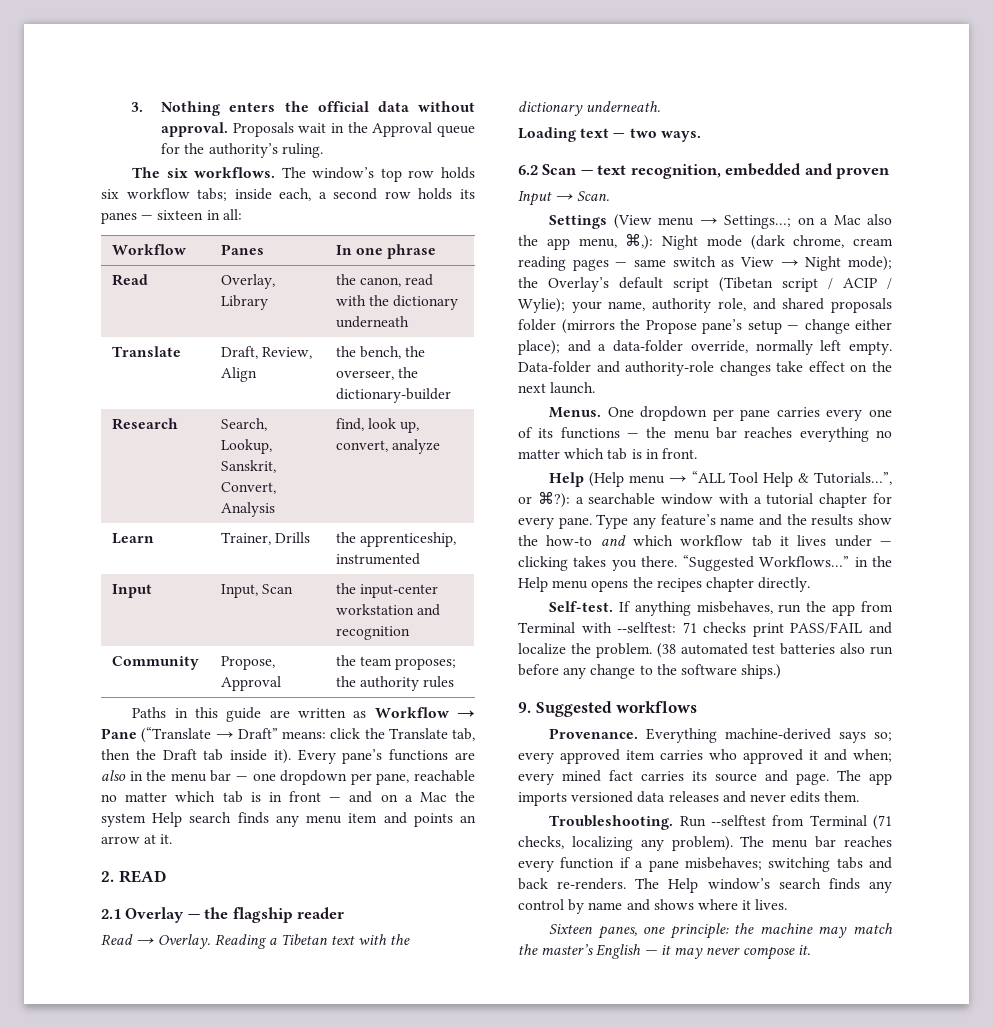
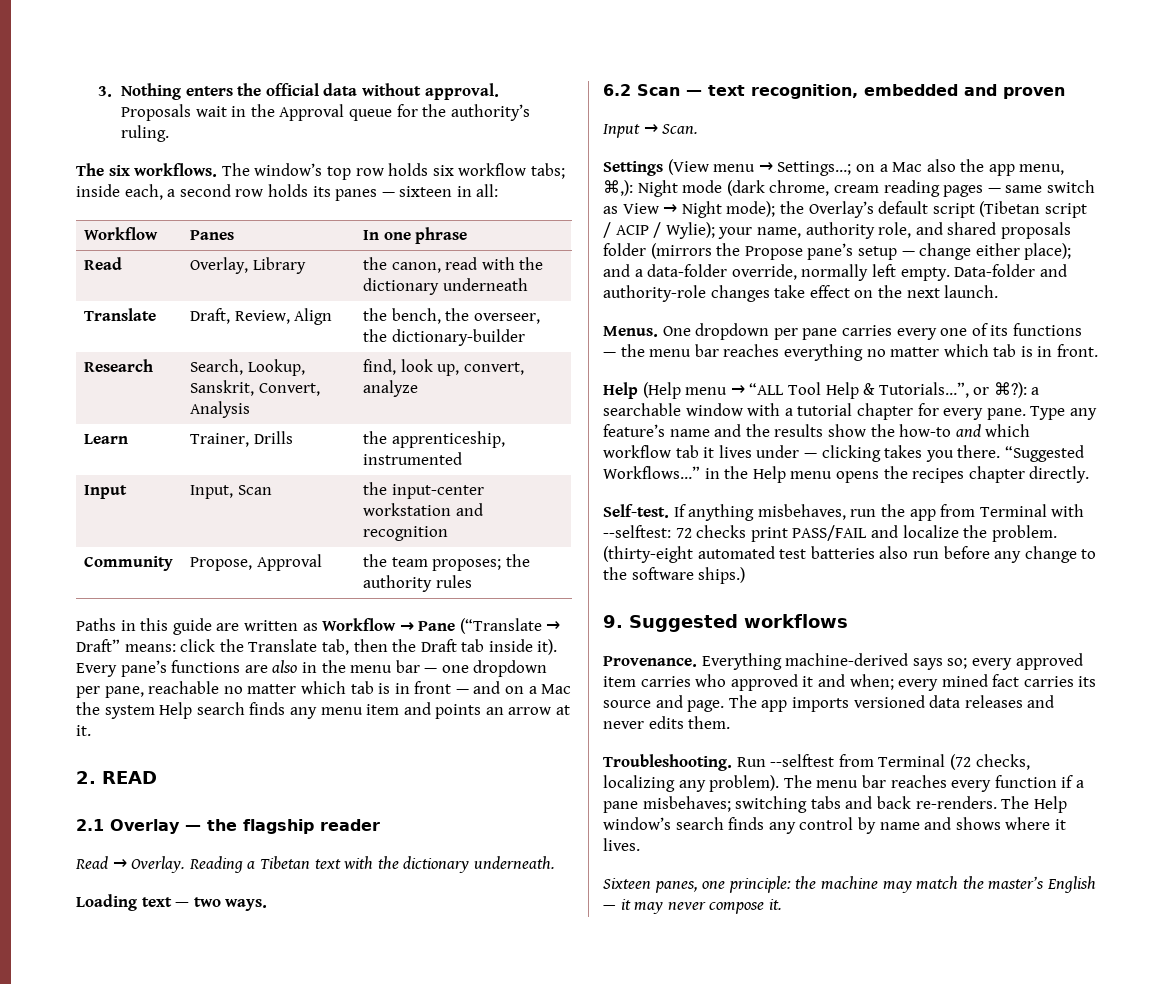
[682,622,697,633] 71 -> [675,528,692,538] 72
[656,643,676,658] (38 -> [603,546,693,563] (thirty-eight
[873,815,892,830] (71 -> [949,754,971,770] (72

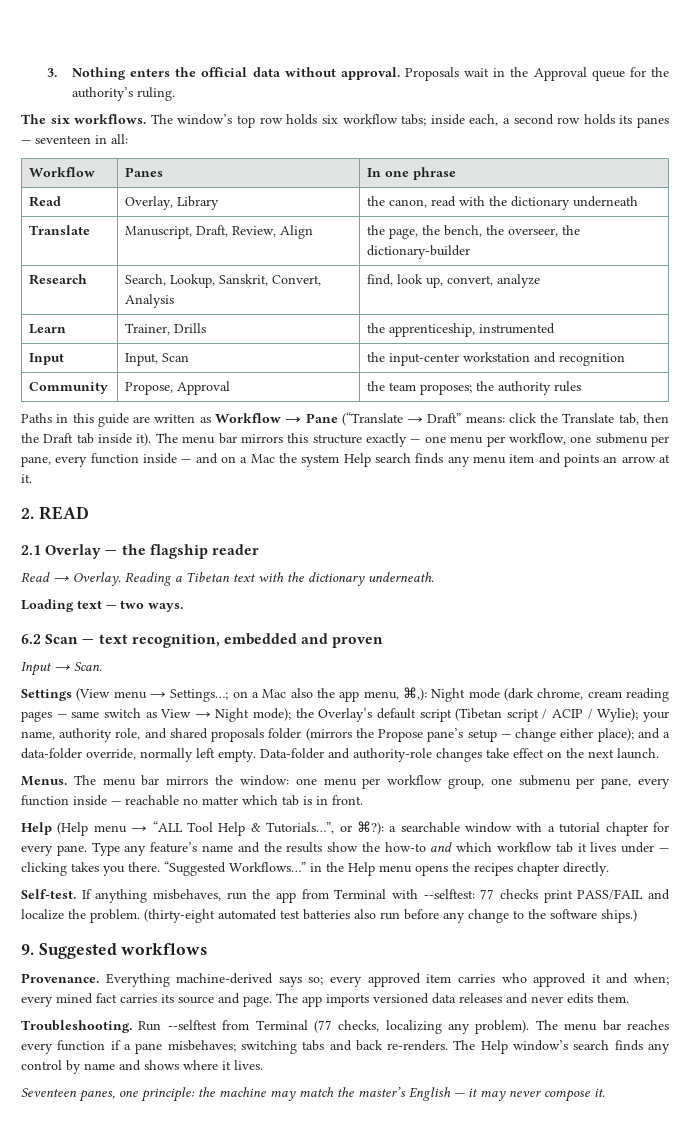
[399,186,453,197] sixteen -> [35,135,91,144] seventeen
(157, 314) none -> [125,226,193,239] Manuscript,
(388, 314) none -> [389,225,441,239] page, the
[76,660,548,677] [76,681,452,698] Every pane’s functions are also in the menu bar — one dropdown per pane, reachable no matter which tab is in front -> [155,433,669,447] [21,453,177,467] The menu bar mirrors this structure exactly — one menu per workflow, one submenu per pane, every function inside
[662,323,1082,340] [603,344,863,361] One dropdown per pane carries every one of its functions — the menu bar reaches everything -> [73,775,670,789] [21,795,179,806] The menu bar mirrors the window: one menu per workflow group, one submenu per pane, every function inside — reachable
[675,528,692,538] 72 -> [480,889,495,899] 77
[949,754,971,770] (72 -> [313,1020,332,1033] (77
[603,878,651,889] Sixteen -> [21,1088,77,1097] Seventeen

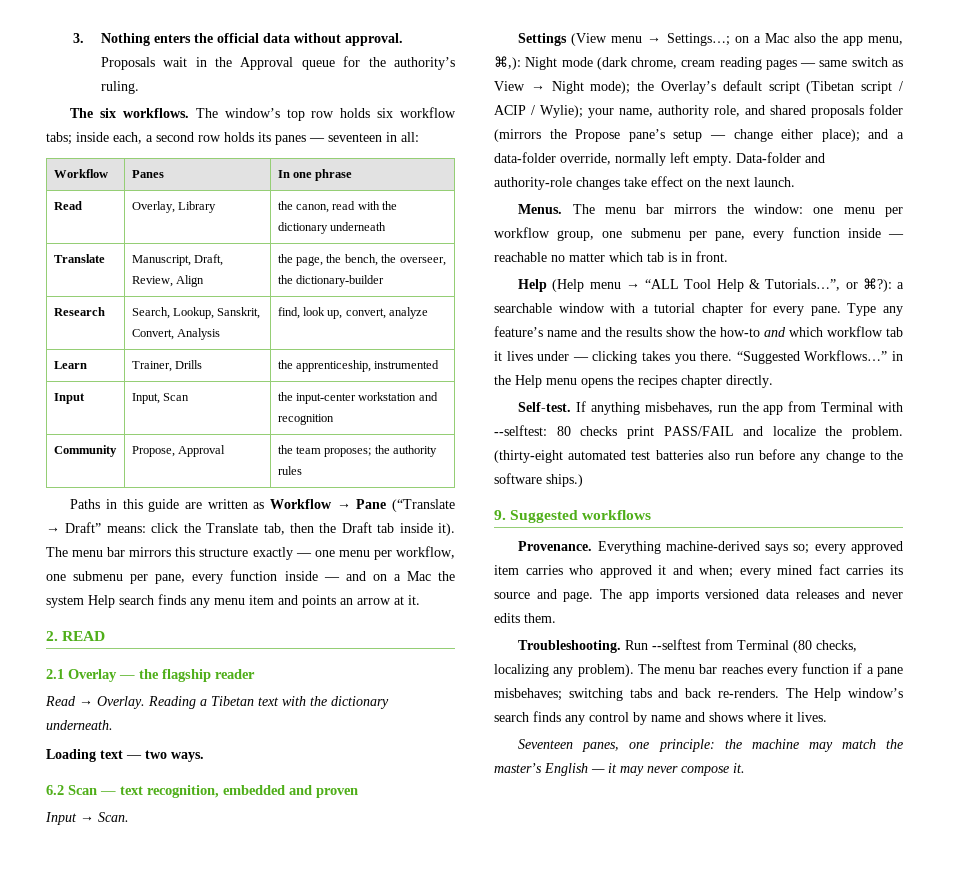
[480,889,495,899] 77 -> [556,426,571,436] 80
[313,1020,332,1033] (77 -> [793,640,813,653] (80

